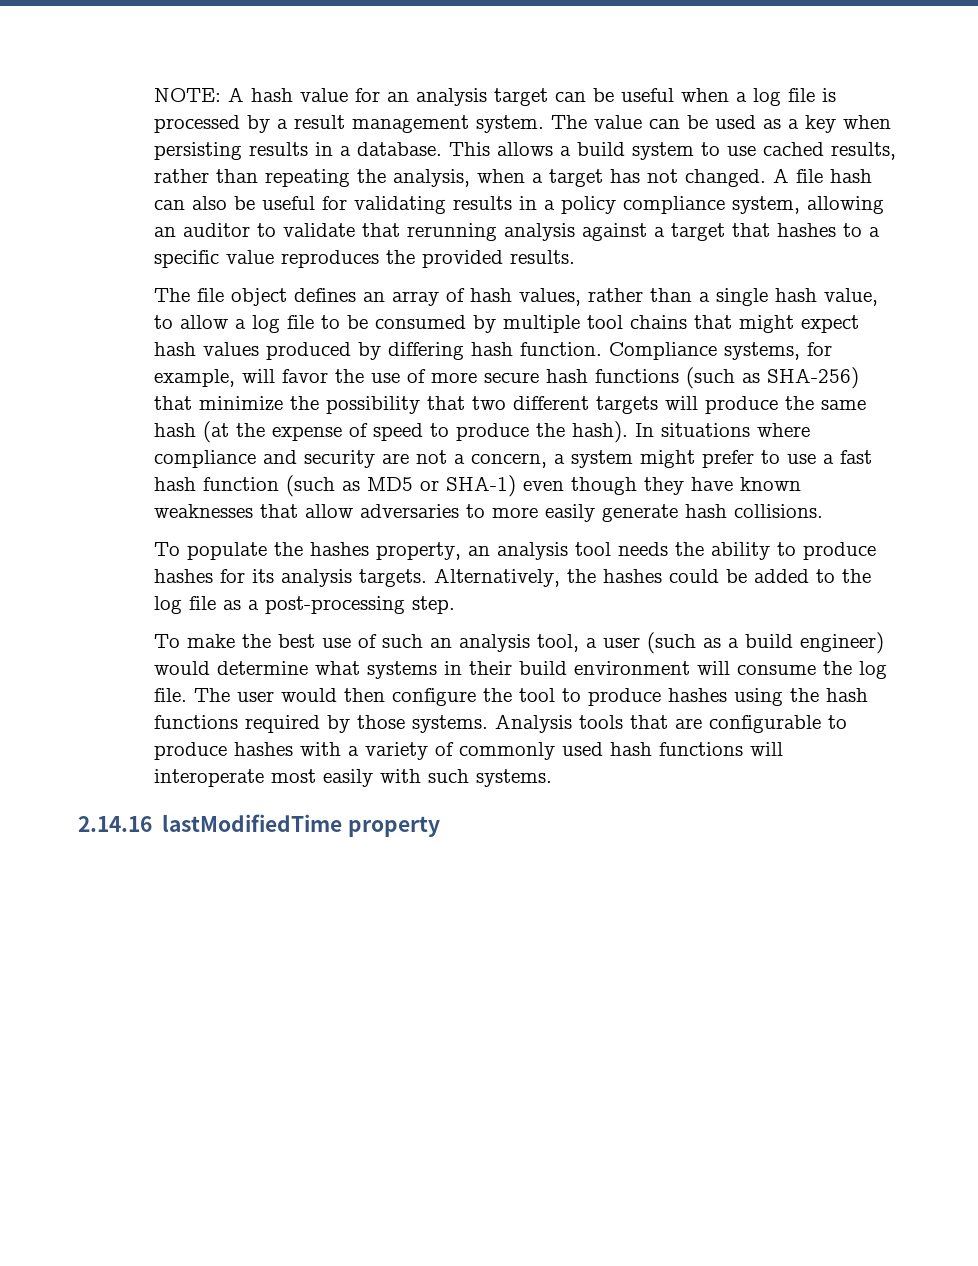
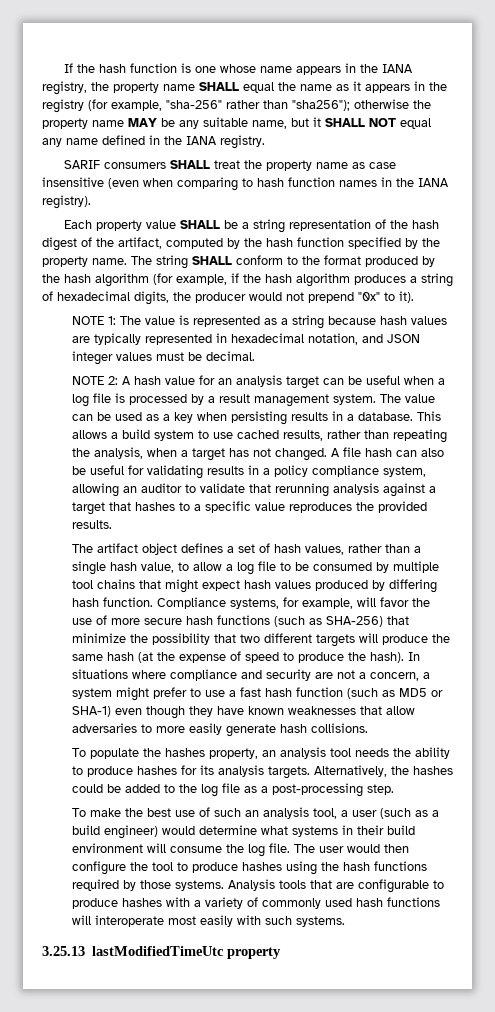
[154,88,222,102] NOTE: -> [63,63,413,75] [42,81,447,95] [42,99,431,113] [42,117,431,129] [42,135,265,149] [63,160,396,171] [42,177,449,191] [42,195,91,209] [63,219,439,233] [42,237,440,251] [42,255,435,269] [42,273,453,287] [42,291,414,305] [71,315,447,329] [71,333,420,345] [71,351,255,365] [71,376,118,385] If the hash function is one whose name appears in the IANA registry, the property name SHALL equal the name as it appears in the registry (for example, "sha-256" rather than "sha256"); otherwise the property name MAY be any suitable name, but it SHALL NOT equal any name defined in the IANA registry. // SARIF consumers SHALL treat the property name as case insensitive (even when comparing to hash function names in the IANA registry). // Each property value SHALL be a string representation of the hash digest of the artifact, computed by the hash function specified by the property name. The string SHALL conform to the format produced by the hash algorithm (for example, if the hash algorithm produces a string of hexadecimal digits, the producer would not prepend "0x" to it). // NOTE 1: The value is represented as a string because hash values are typically represented in hexadecimal notation, and JSON integer values must be decimal. // NOTE 2:
[197,288,225,302] file -> [96,543,138,553] artifact
[363,291,440,306] an array -> [226,544,255,553] a set
[78,814,343,832] 2.14.16 lastModifiedTime -> [42,946,224,956] 3.25.13 lastModifiedTimeUtc

